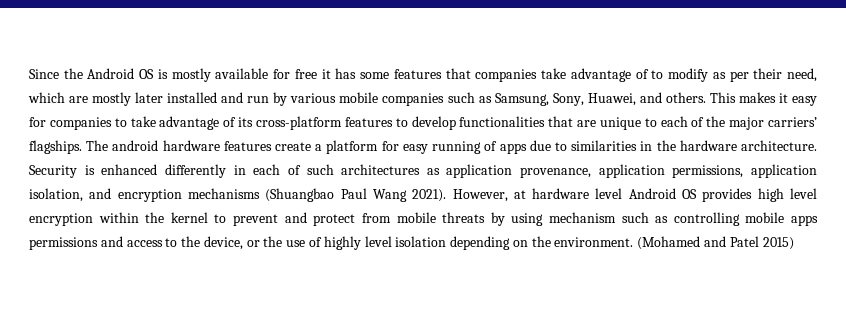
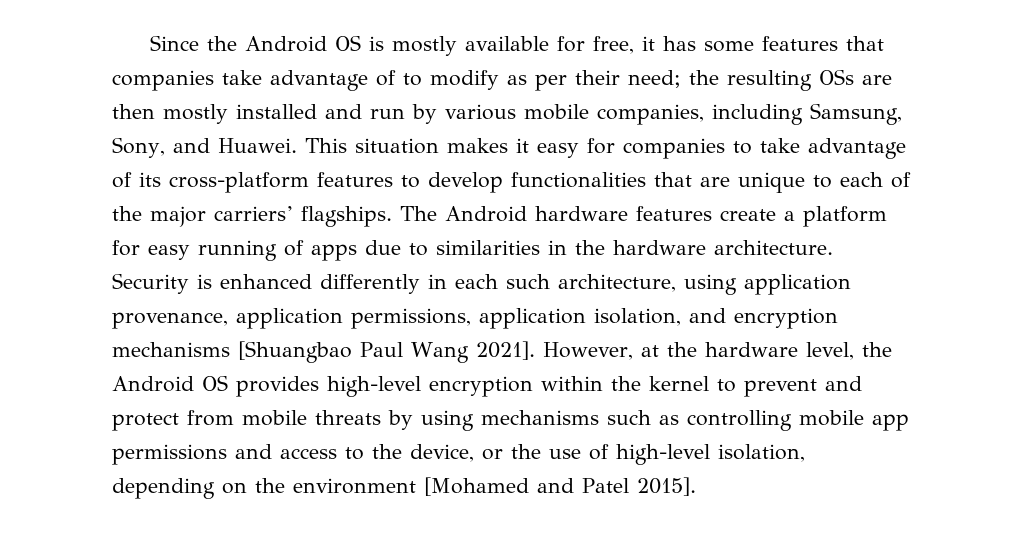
[294,69,317,79] free -> [593,36,635,54] free,
[787,68,818,82] [28,92,164,106] need, which are mostly later -> [628,69,892,91] [112,104,228,124] need; the resulting OSs are then mostly
[382,92,736,106] companies such as Samsung, Sony, Huawei, and others. This -> [597,103,902,125] [112,137,439,158] companies, including Samsung, Sony, and Huawei. This situation
[112,140,159,151] android -> [445,206,527,222] Android
[287,164,440,175] of such architectures as -> [506,274,737,295] such architecture, using
[265,188,335,202] (Shuangbao -> [238,341,352,363] [Shuangbao
[412,189,447,202] 2021). -> [475,341,535,360] 2021].
[532,188,623,199] hardware level -> [666,342,892,360] the hardware level, the
[757,188,817,202] high level -> [327,376,421,397] high-level
[548,212,616,223] mechanism -> [481,410,599,425] mechanisms
[790,215,818,226] apps -> [872,414,909,431] app
[323,236,447,250] highly level isolation -> [616,444,805,465] high-level isolation,
[554,236,701,250] environment. (Mohamed -> [293,477,529,496] environment [Mohamed
[762,237,794,250] 2015) -> [636,477,696,496] 2015].

